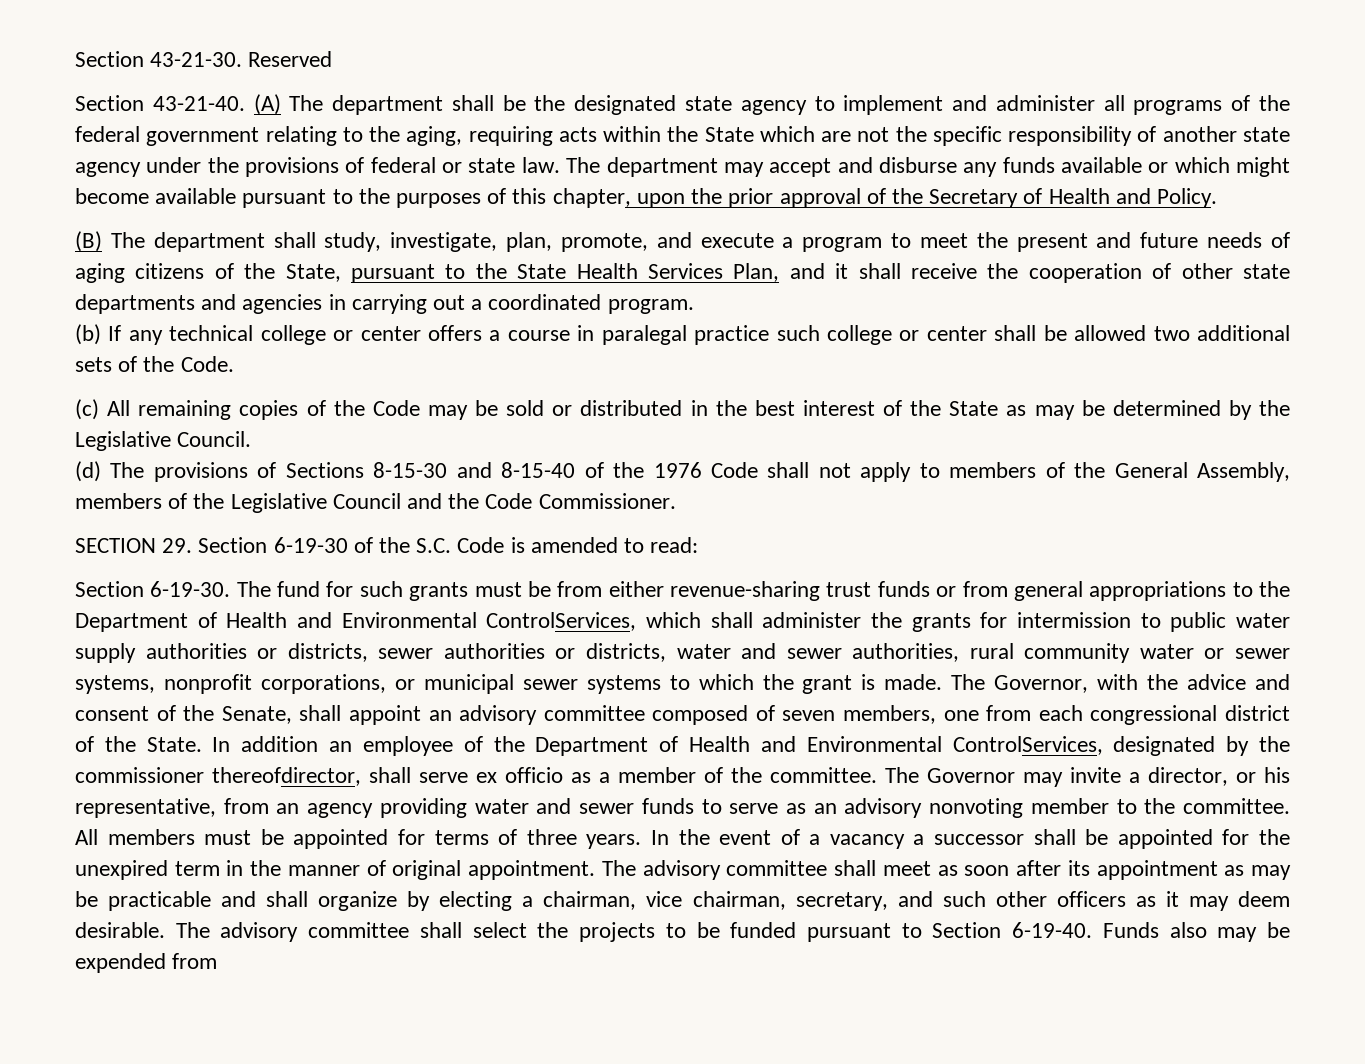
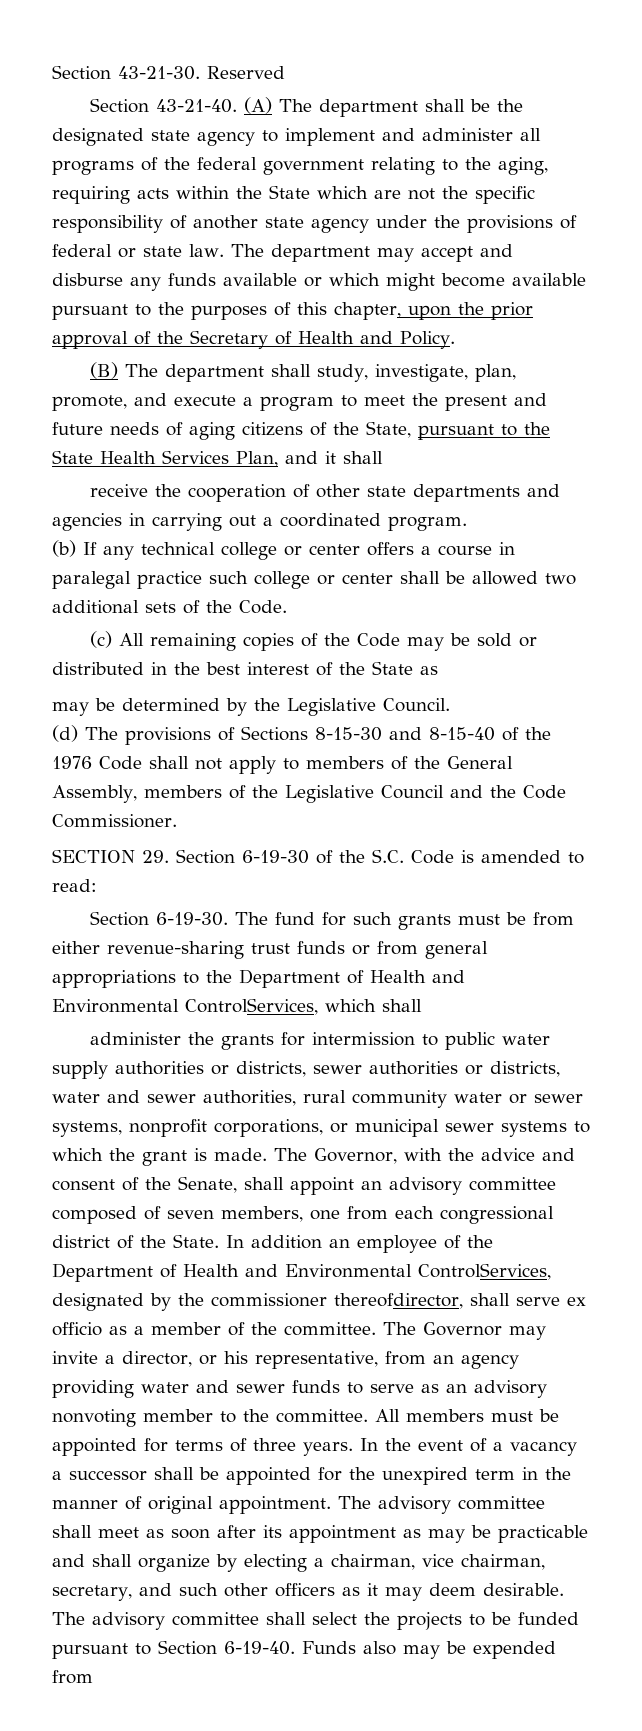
(901, 271) none -> (383, 457) //
(1027, 410) none -> (438, 670) //
(753, 620) none -> (422, 1005) //

